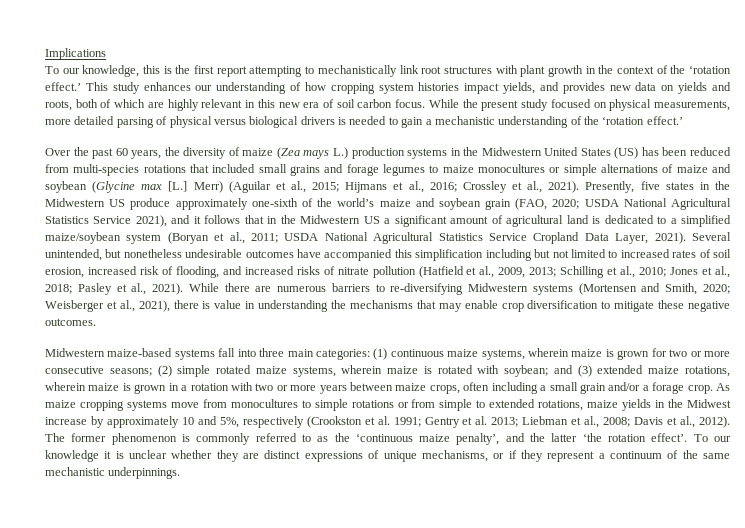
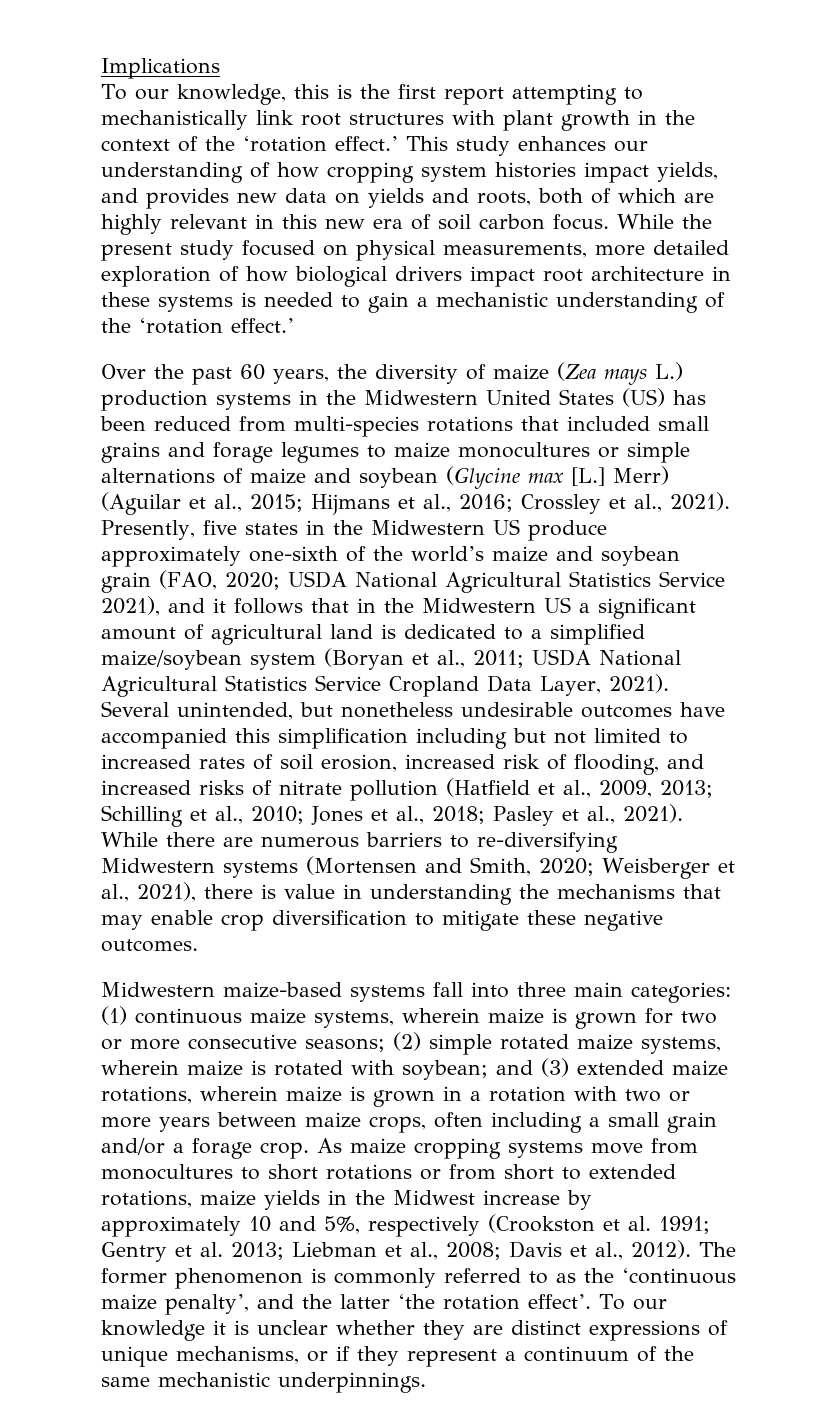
[116,116,335,128] parsing of physical versus biological drivers -> [101,266,731,287] [101,292,233,312] exploration of how biological drivers impact root architecture in these systems
[314,399,348,411] simple -> [268,1164,318,1180] short
[439,399,473,411] simple -> [504,1164,554,1180] short

